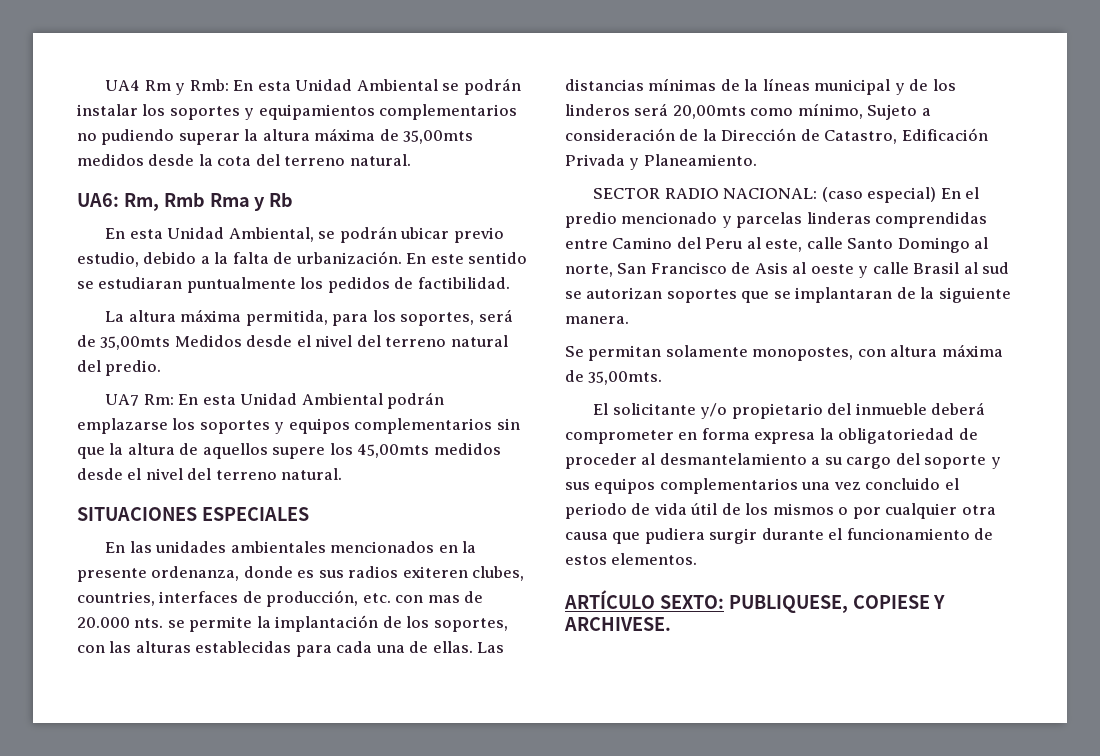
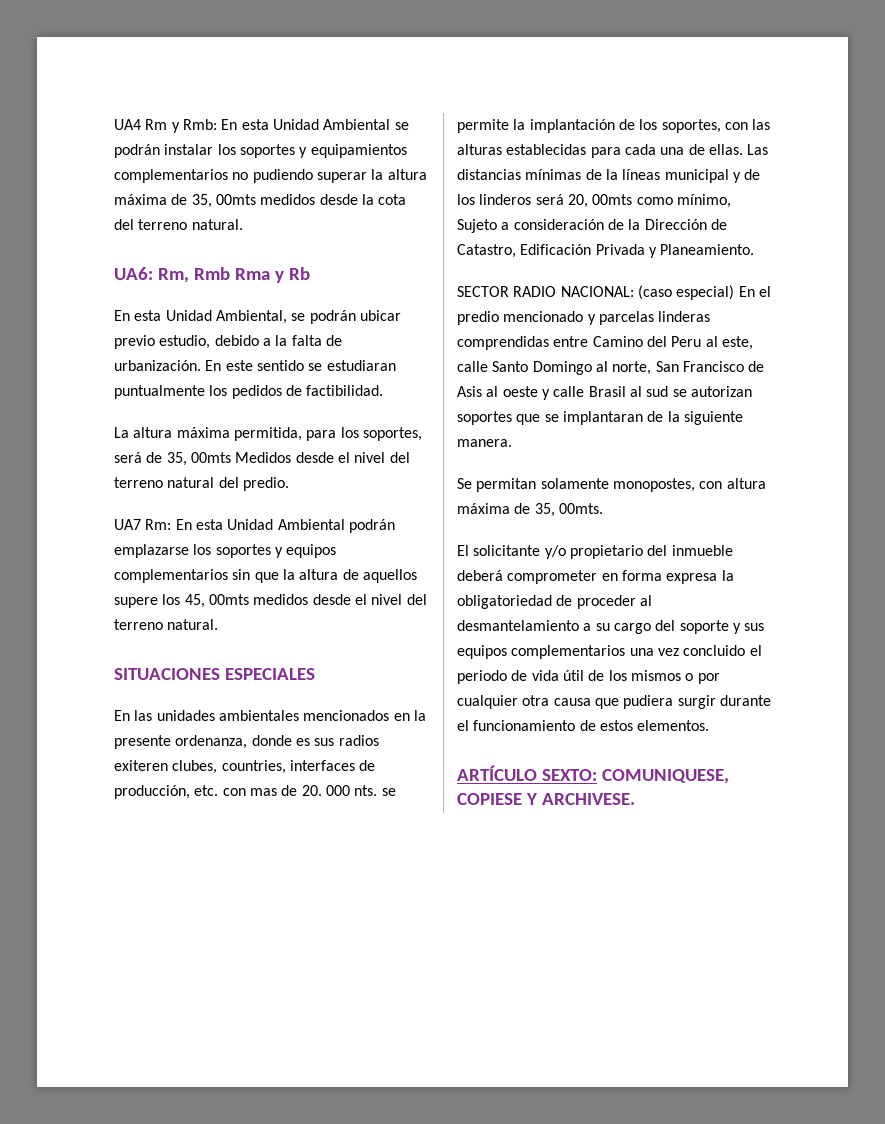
[403,130,474,144] 35,00mts -> [191,194,256,208] 35, 00mts
[100,336,171,350] 35,00mts -> [166,452,231,466] 35, 00mts
[357,444,430,458] 45,00mts -> [184,594,249,608] 45, 00mts
[77,617,130,628] 20.000 -> [301,785,350,796] 20. 000
[672,105,746,119] 20,00mts -> [567,194,633,208] 20, 00mts
[588,371,663,385] 35,00mts. -> [534,503,603,517] 35, 00mts.
[728,595,848,613] PUBLIQUESE, -> [601,769,729,784] COMUNIQUESE,

